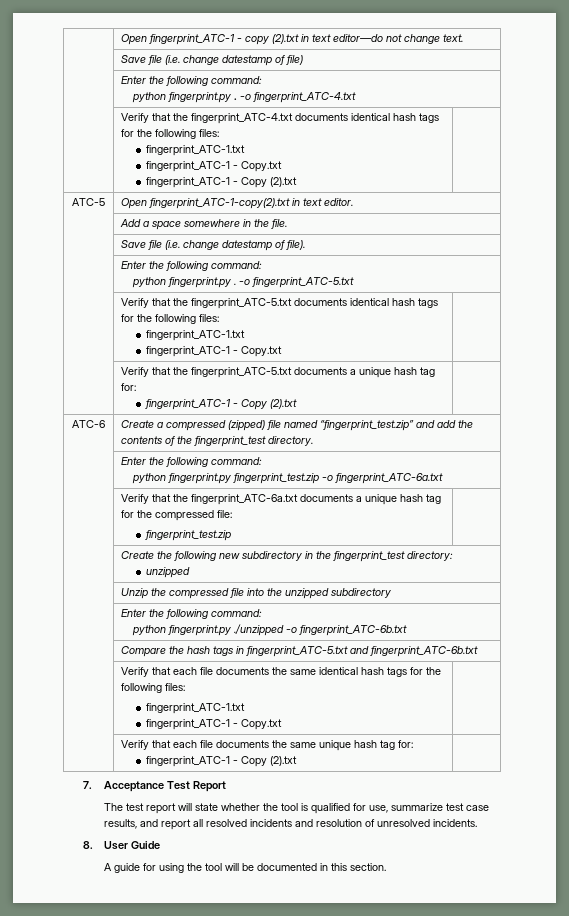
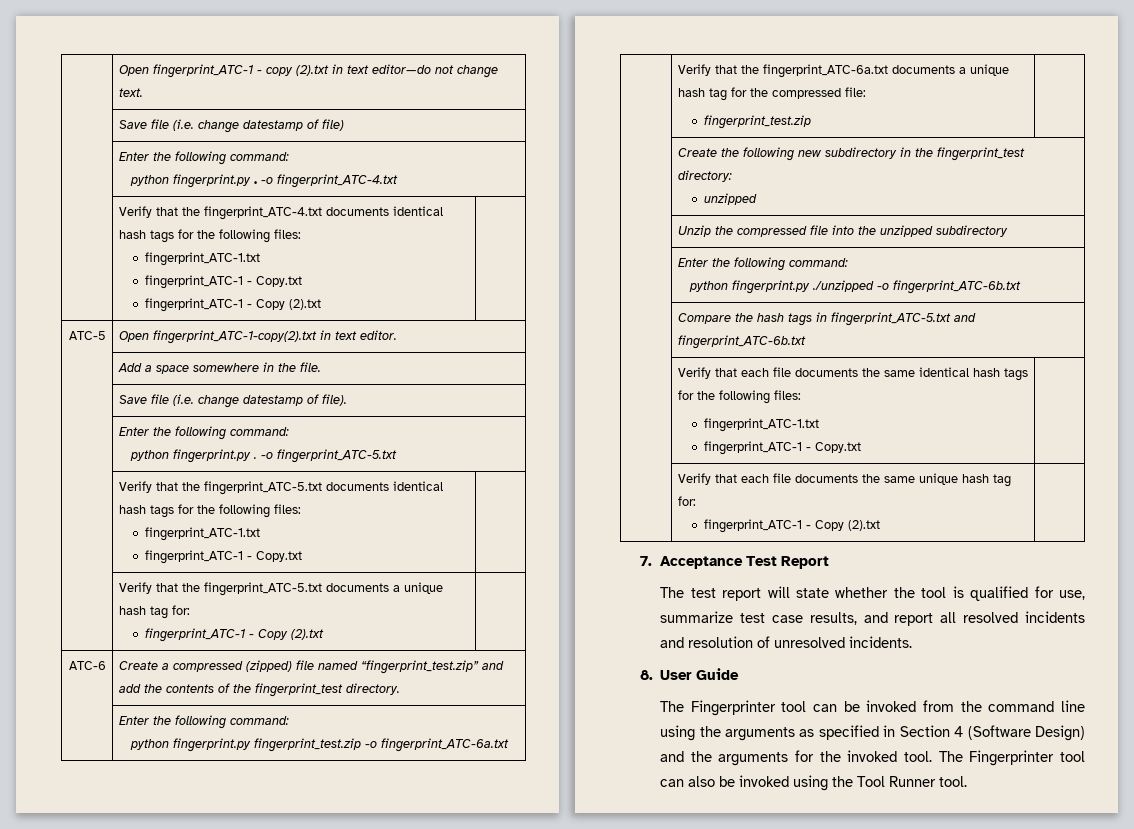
[103,863,386,873] A guide for using the tool will be documented in this section. -> [660,700,1085,716] [660,725,1085,741] [660,750,1085,766] [660,775,968,791] The Fingerprinter tool can be invoked from the command line using the arguments as specified in Section 4 (Software Design) and the arguments for the invoked tool. The Fingerprinter tool can also be invoked using the Tool Runner tool.

